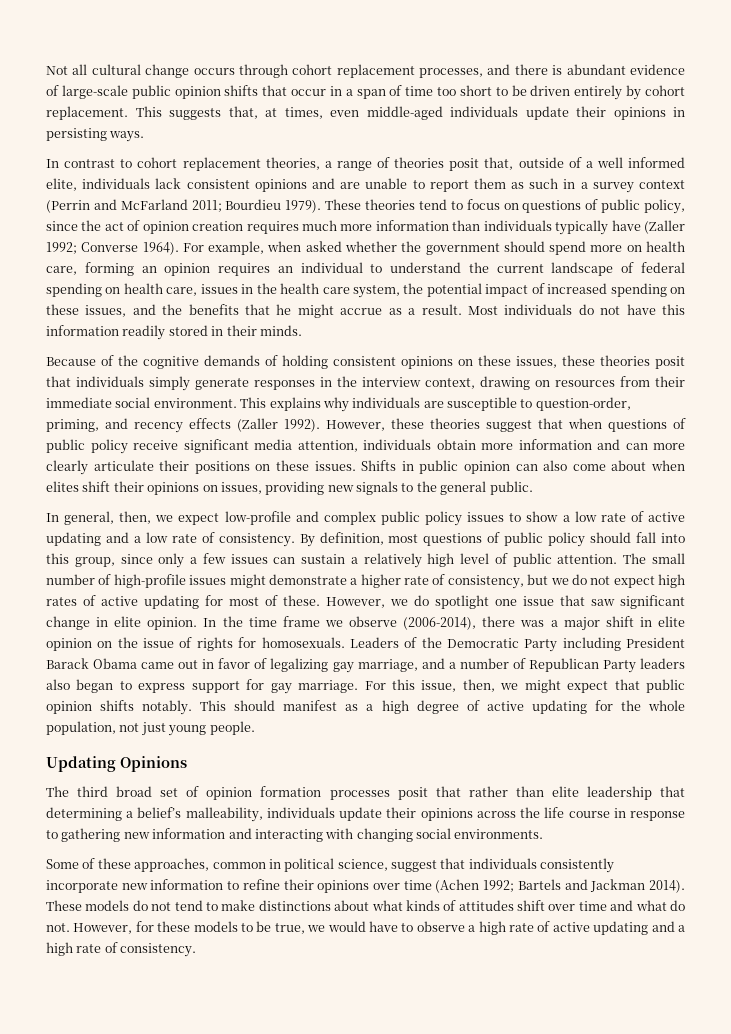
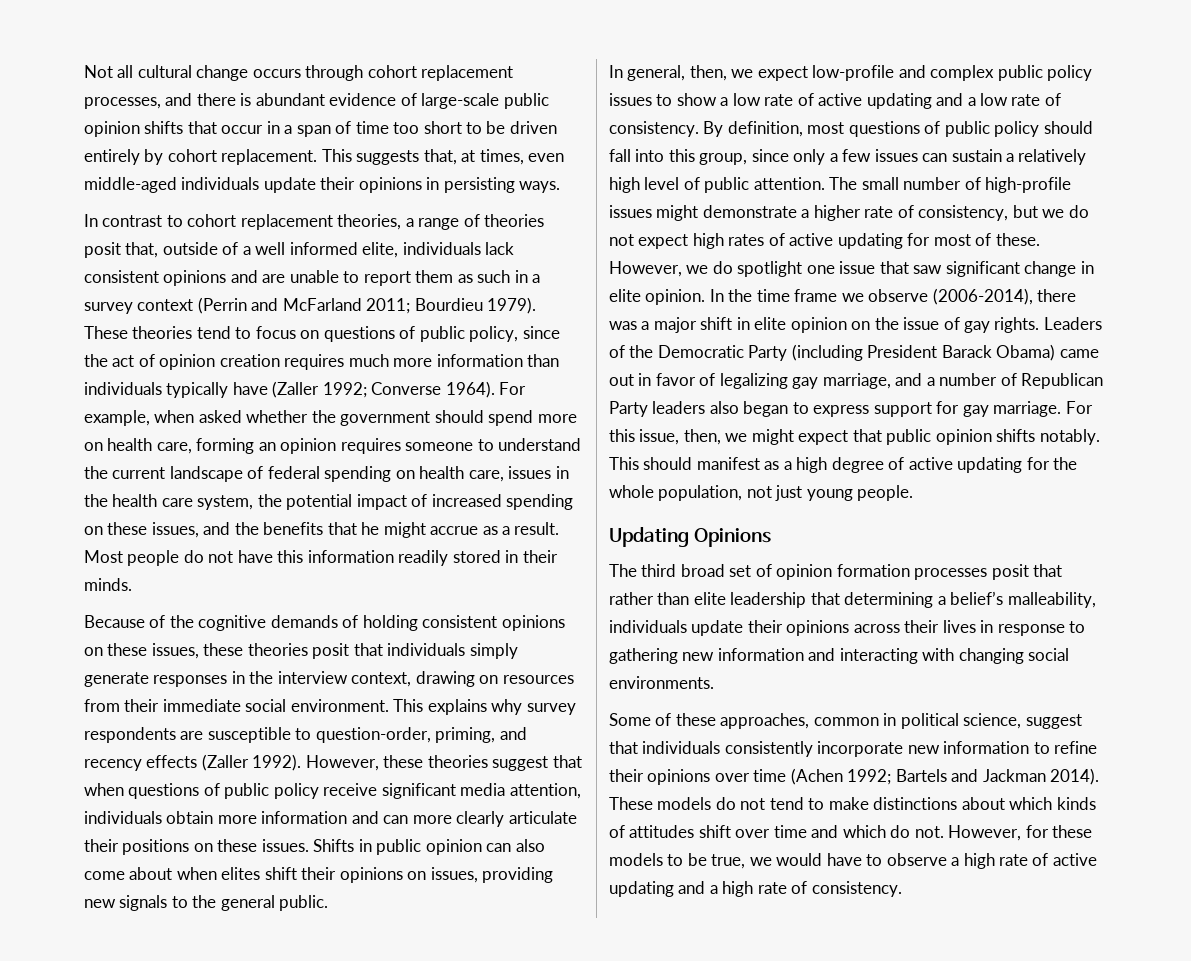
[277,262,363,273] an individual -> [405,442,474,451] someone
[504,304,573,315] individuals -> [127,550,180,566] people
[352,397,421,408] individuals -> [526,703,576,715] [84,727,176,743] survey respondents
[196,637,345,651] rights for homosexuals. -> [964,317,1040,333] gay rights.
[562,637,621,651] including -> [791,344,863,361] (including
[93,658,138,669] Obama -> [996,344,1056,361] Obama)
[520,807,610,818] the life course -> [904,620,976,633] their lives
[371,900,403,911] what -> [1009,797,1053,810] which
[635,900,667,911] what -> [842,825,886,838] which

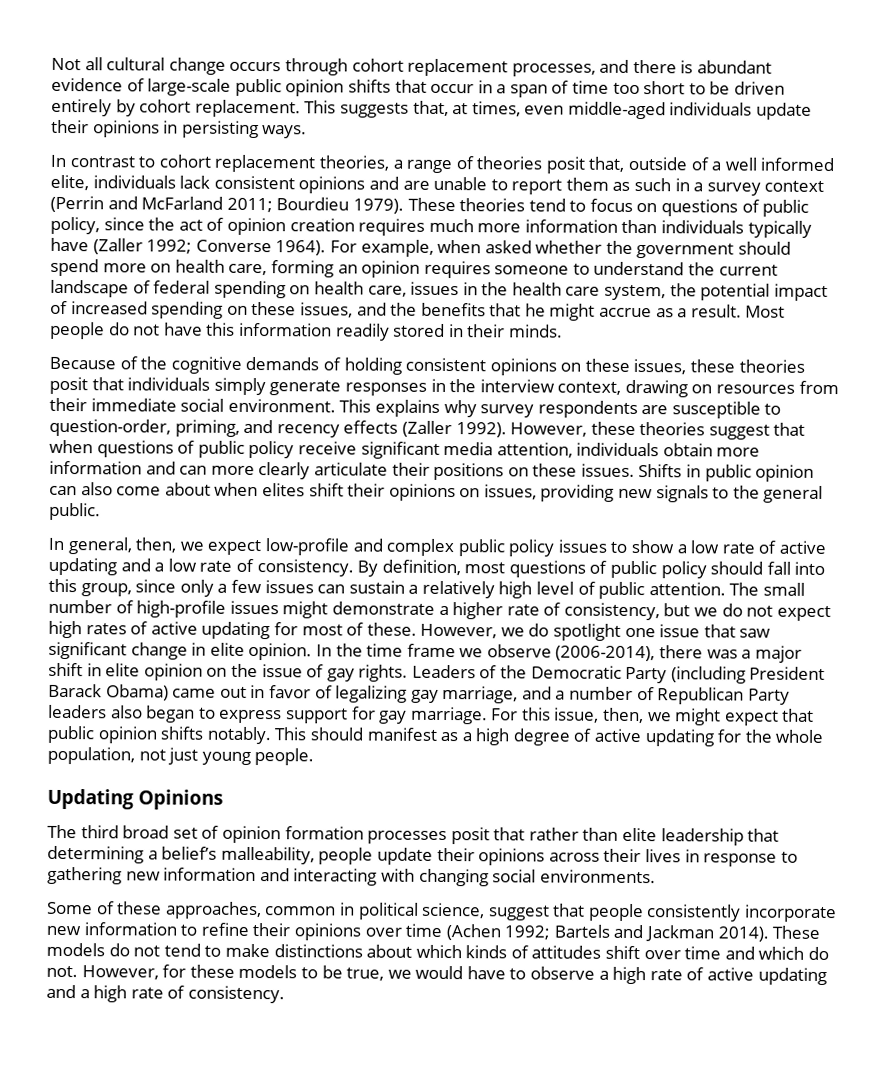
[609,620,687,633] individuals -> [318,847,374,865] people
[642,741,721,754] individuals -> [587,903,644,922] people

